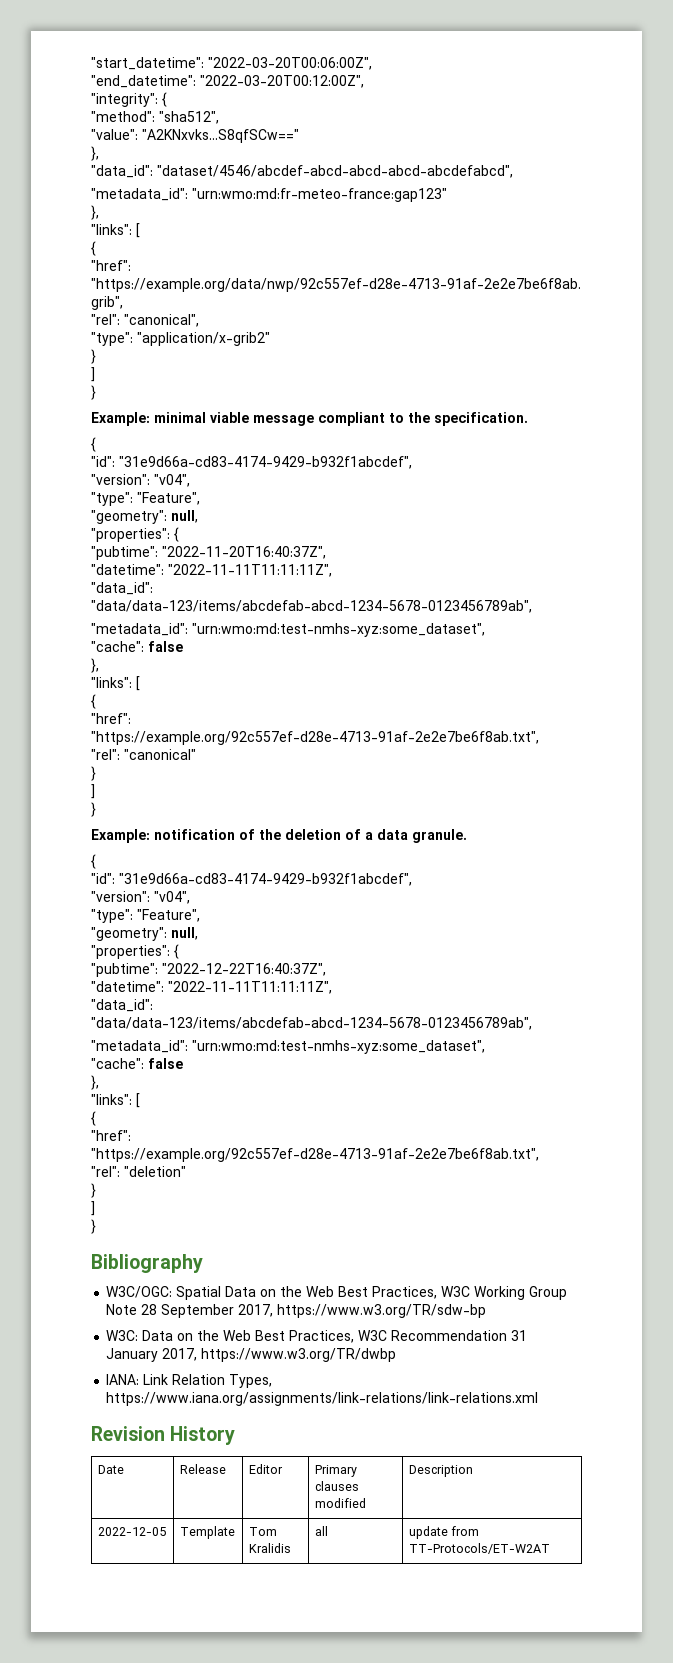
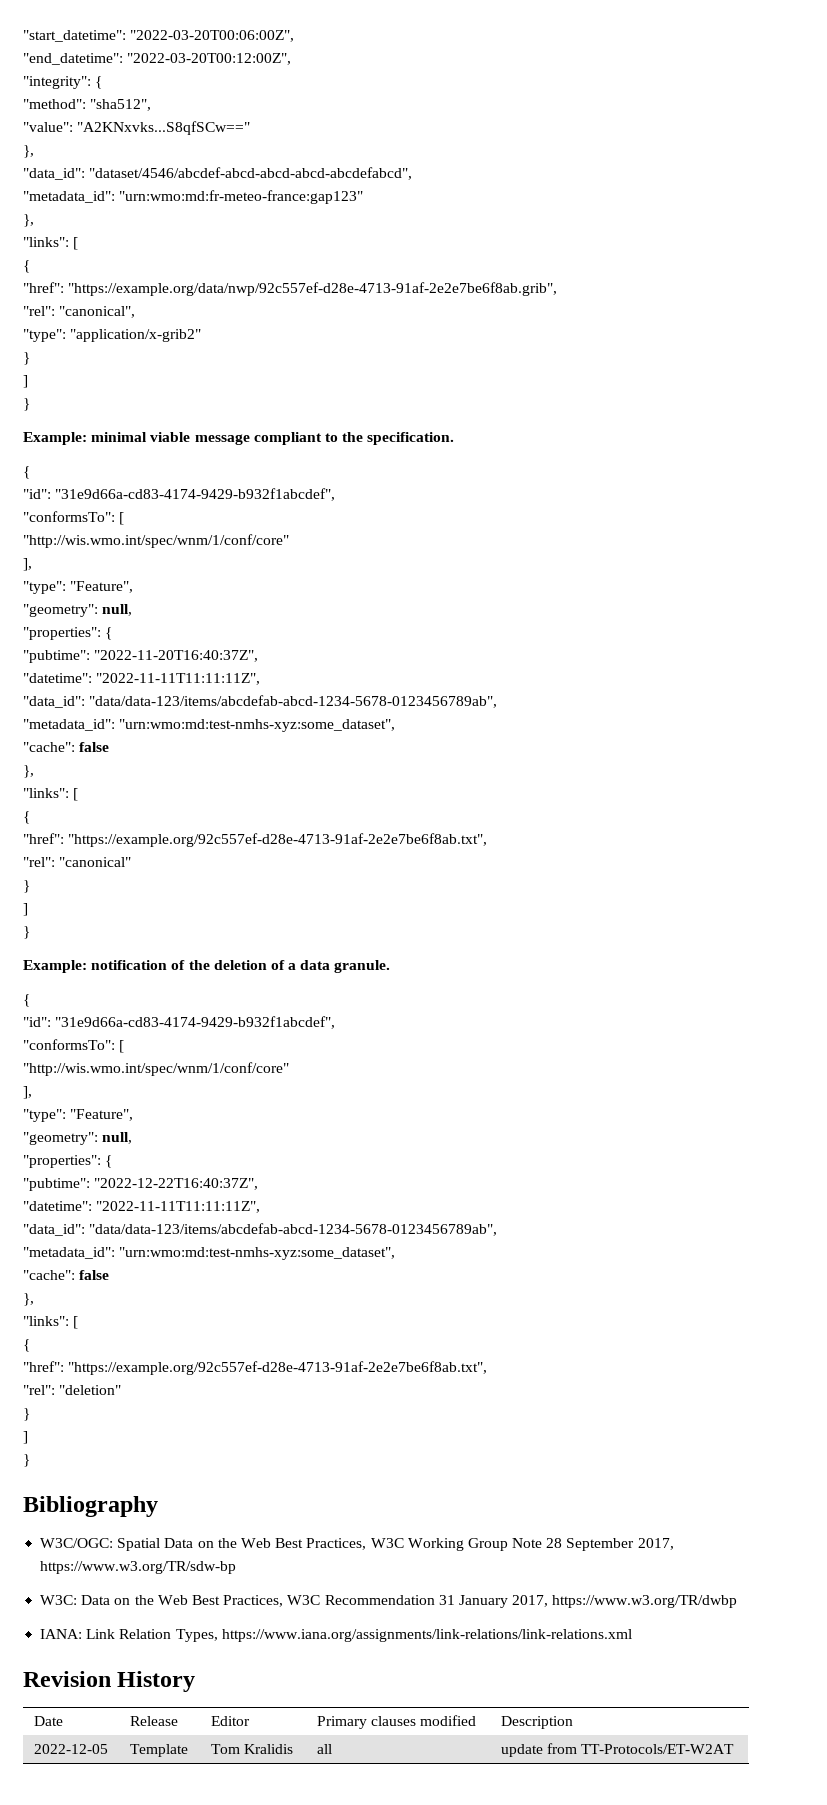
[91,474,190,487] "version": "v04", -> [23,511,125,525] [23,534,289,548] [23,558,32,571] "conformsTo": [ // "http://wis.wmo.int/spec/wnm/1/conf/core" // ],
[91,891,190,904] "version": "v04", -> [23,1039,125,1053] [23,1062,289,1076] [23,1086,32,1099] "conformsTo": [ // "http://wis.wmo.int/spec/wnm/1/conf/core" // ],

